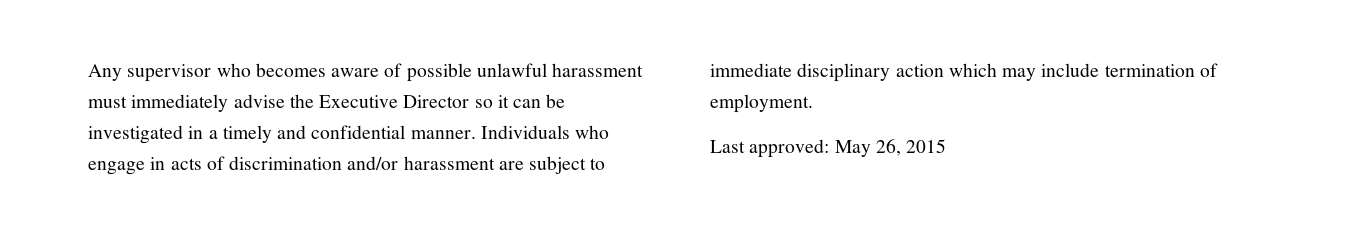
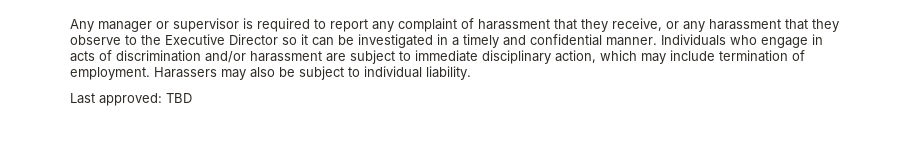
[127,63,644,82] [88,94,285,112] supervisor who becomes aware of possible unlawful harassment must immediately advise -> [98,18,839,32] [70,35,137,45] manager or supervisor is required to report any complaint of harassment that they receive, or any harassment that they observe to
[895,64,944,77] action -> [555,50,596,63] action,
(813, 103) none -> [154,66,471,80] Harassers may also be subject to individual liability.
[834,139,947,157] May 26, 2015 -> [166,93,192,103] TBD

